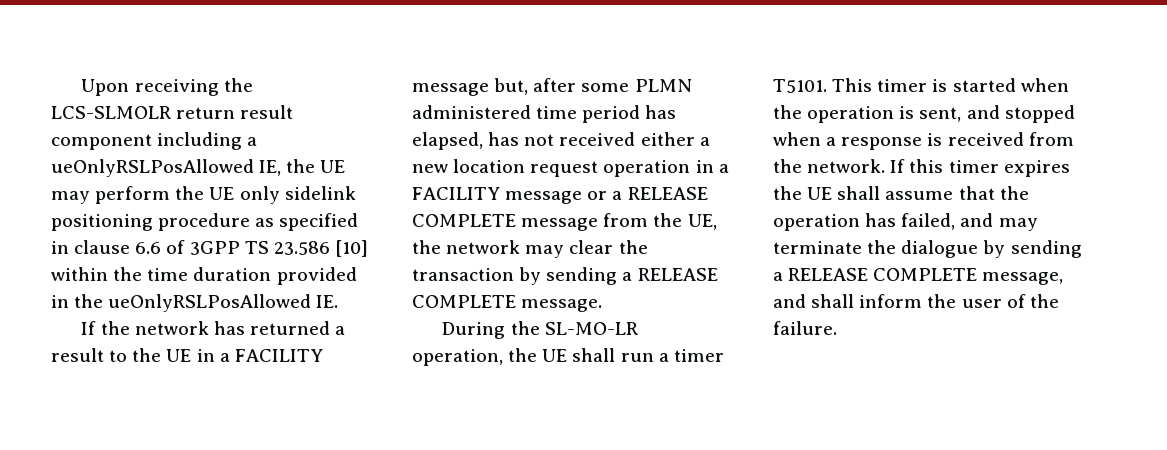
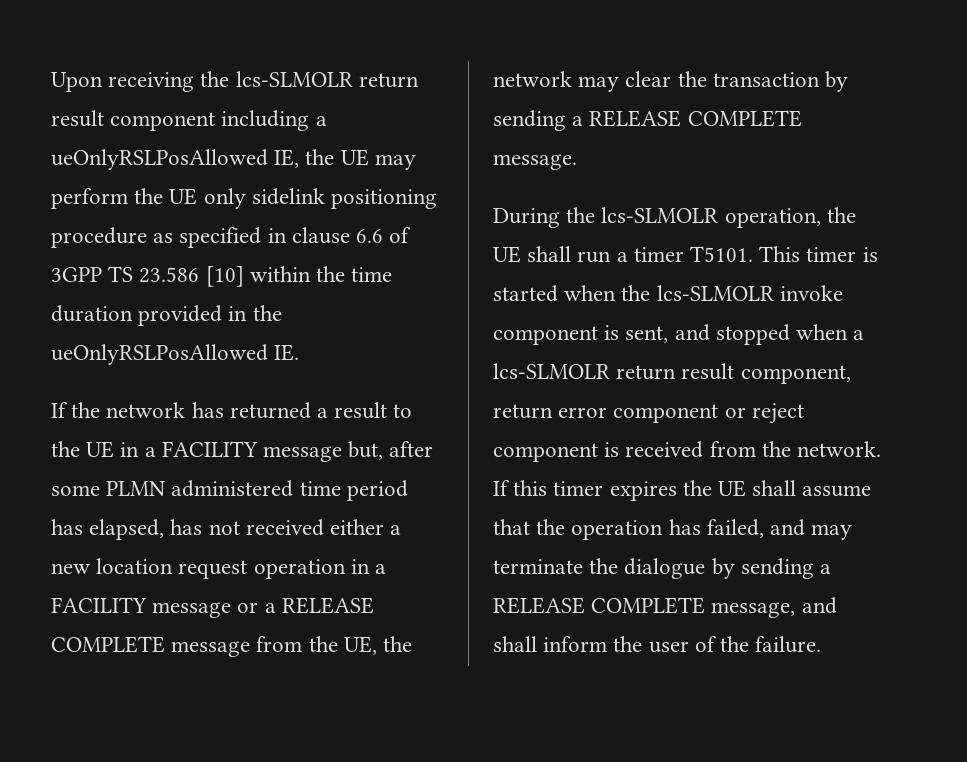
[51,106,171,119] LCS-SLMOLR -> [235,71,353,87] lcs-SLMOLR
[544,322,638,335] SL-MO-LR -> [601,207,719,223] lcs-SLMOLR
[807,106,895,123] operation -> [656,285,843,301] [493,326,598,345] lcs-SLMOLR invoke component
[841,137,923,150] response -> [493,363,851,384] [493,403,804,424] [493,443,598,462] lcs-SLMOLR return result component, return error component or reject component

